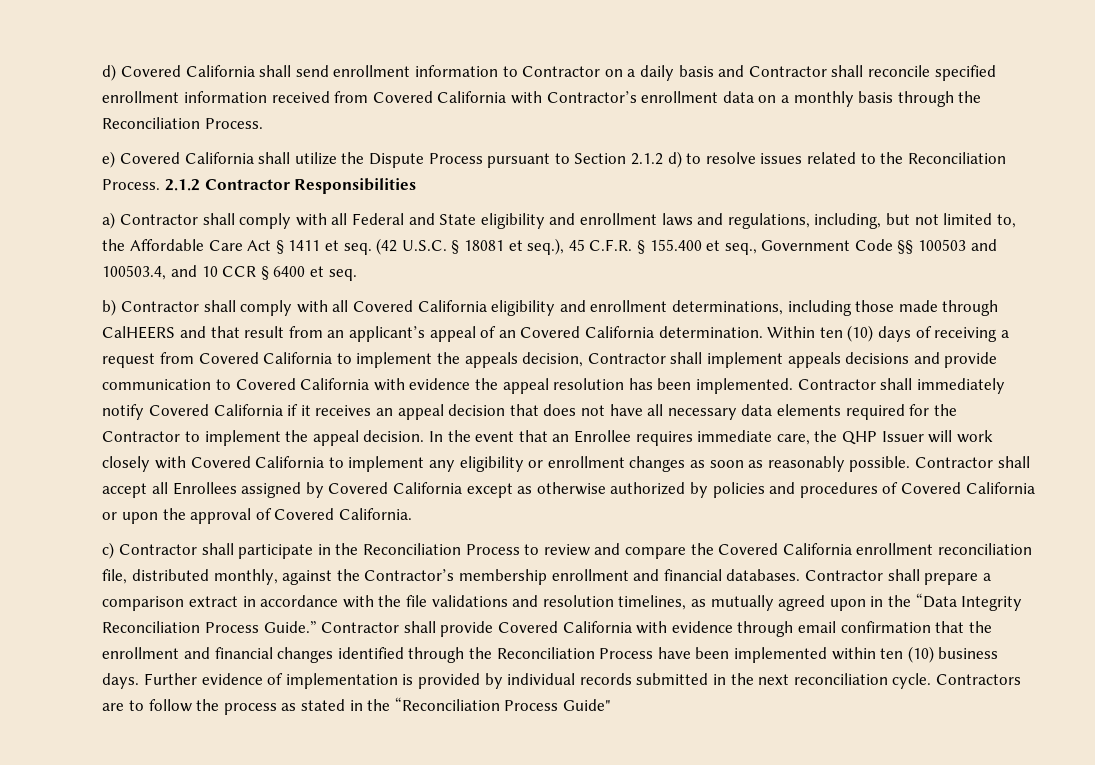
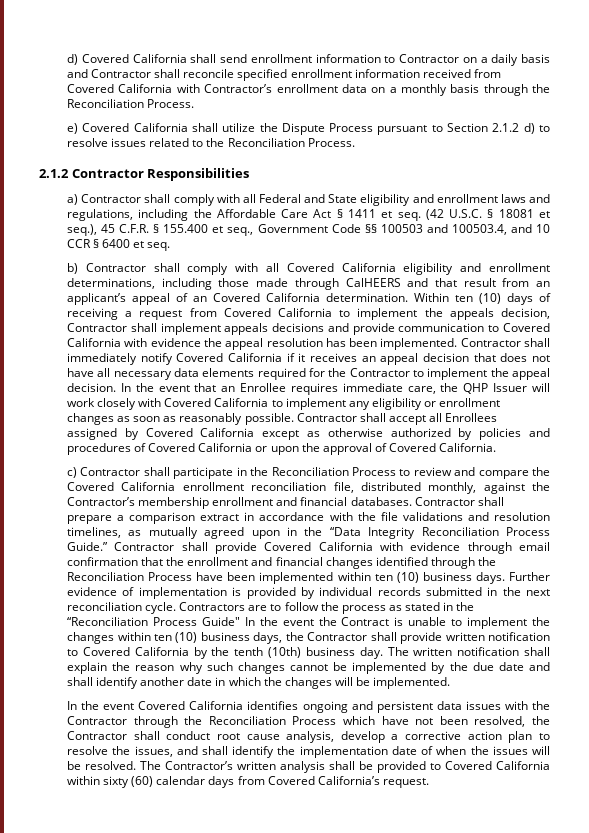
(161, 184) none -> (355, 142) //
[814,213,1016,229] including, but not limited to, -> [138,209,189,221] including
(611, 705) none -> [244,617,550,629] [67,632,551,644] [67,647,550,659] [67,662,551,674] [67,677,451,689] [67,701,551,713] [67,716,551,728] [67,731,550,743] [67,746,550,758] [67,761,551,773] [67,776,429,788] In the event the Contract is unable to implement the changes within ten (10) business days, the Contractor shall provide written notification to Covered California by the tenth (10th) business day. The written notification shall explain the reason why such changes cannot be implemented by the due date and shall identify another date in which the changes will be implemented. // In the event Covered California identifies ongoing and persistent data issues with the Contractor through the Reconciliation Process which have not been resolved, the Contractor shall conduct root cause analysis, develop a corrective action plan to resolve the issues, and shall identify the implementation date of when the issues will be resolved. The Contractor’s written analysis shall be provided to Covered California within sixty (60) calendar days from Covered California’s request.

